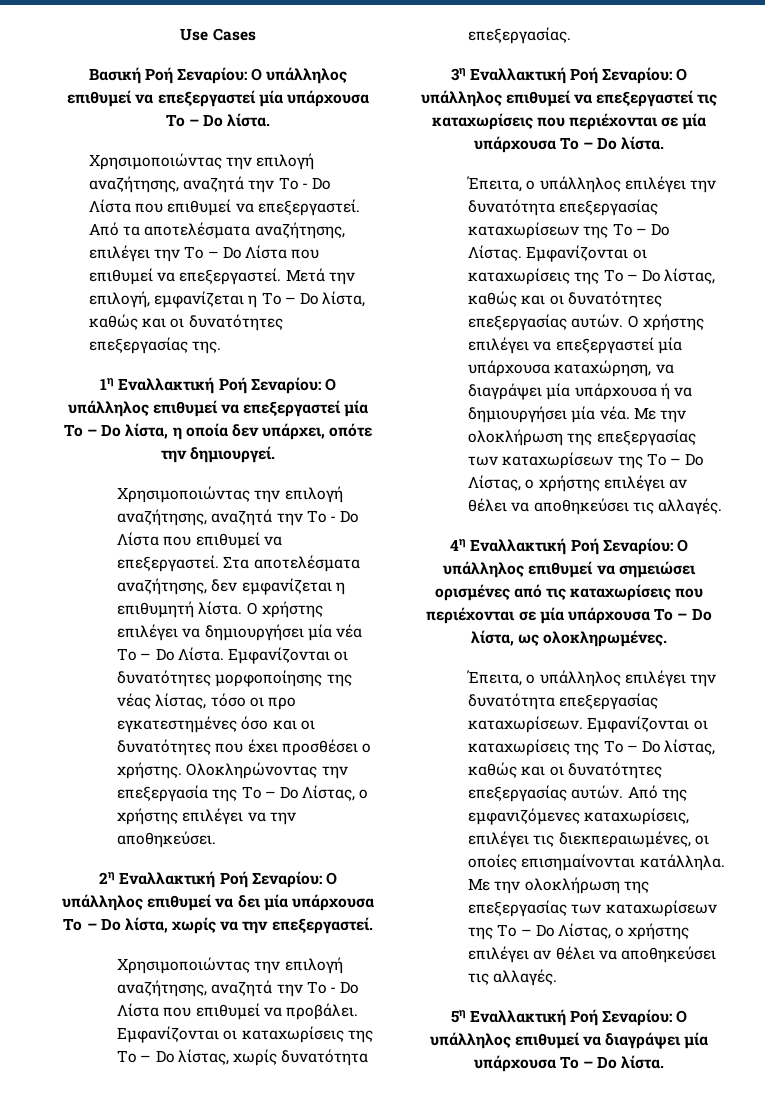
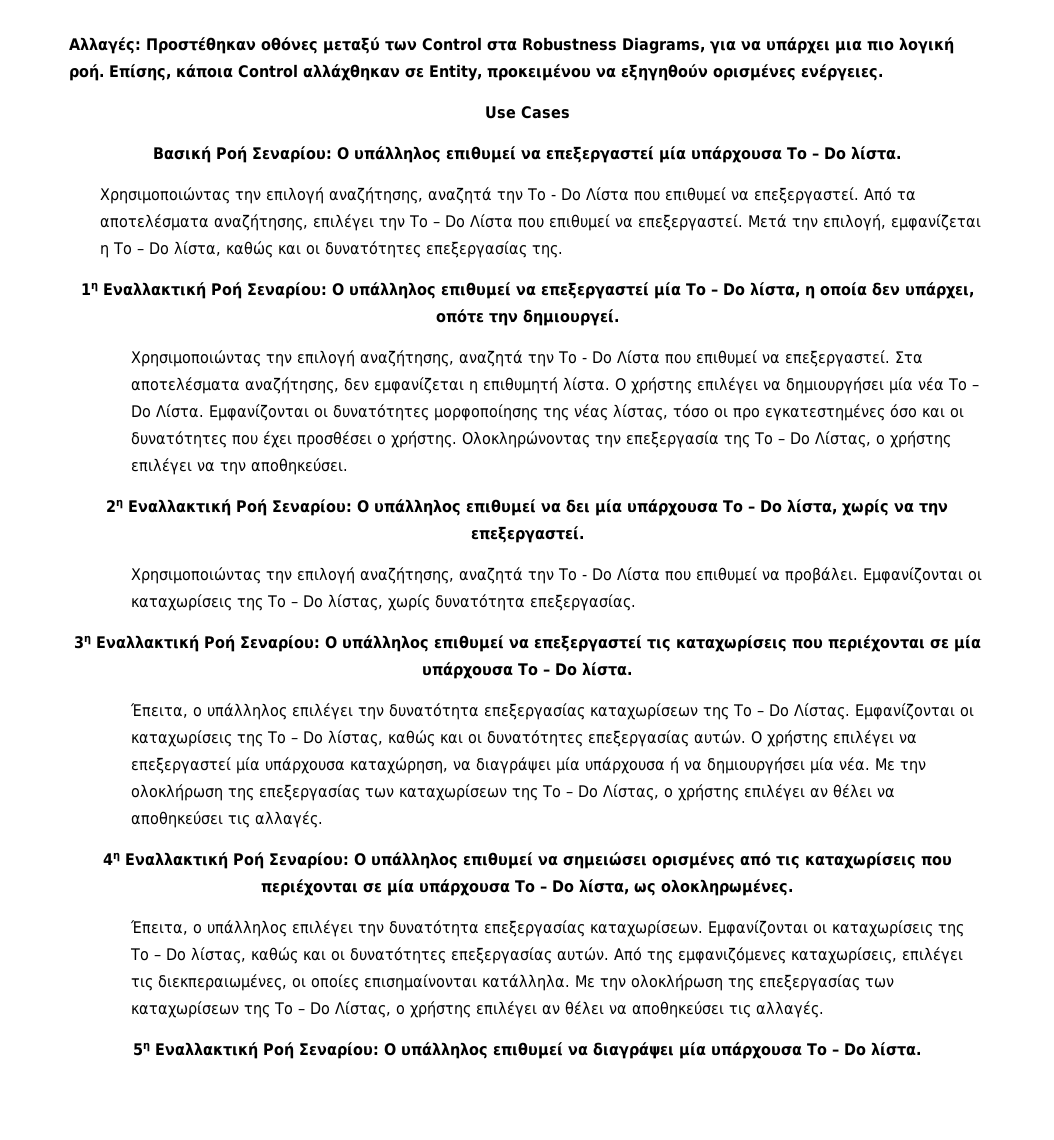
(180, 34) none -> [69,37,954,54] [69,64,883,81] Αλλαγές: Προστέθηκαν οθόνες μεταξύ των Control στα Robustness Diagrams, για να υπάρχει μια πιο λογική ροή. Επίσης, κάποια Control αλλάχθηκαν σε Entity, προκειμένου να εξηγηθούν ορισμένες ενέργειες. //

